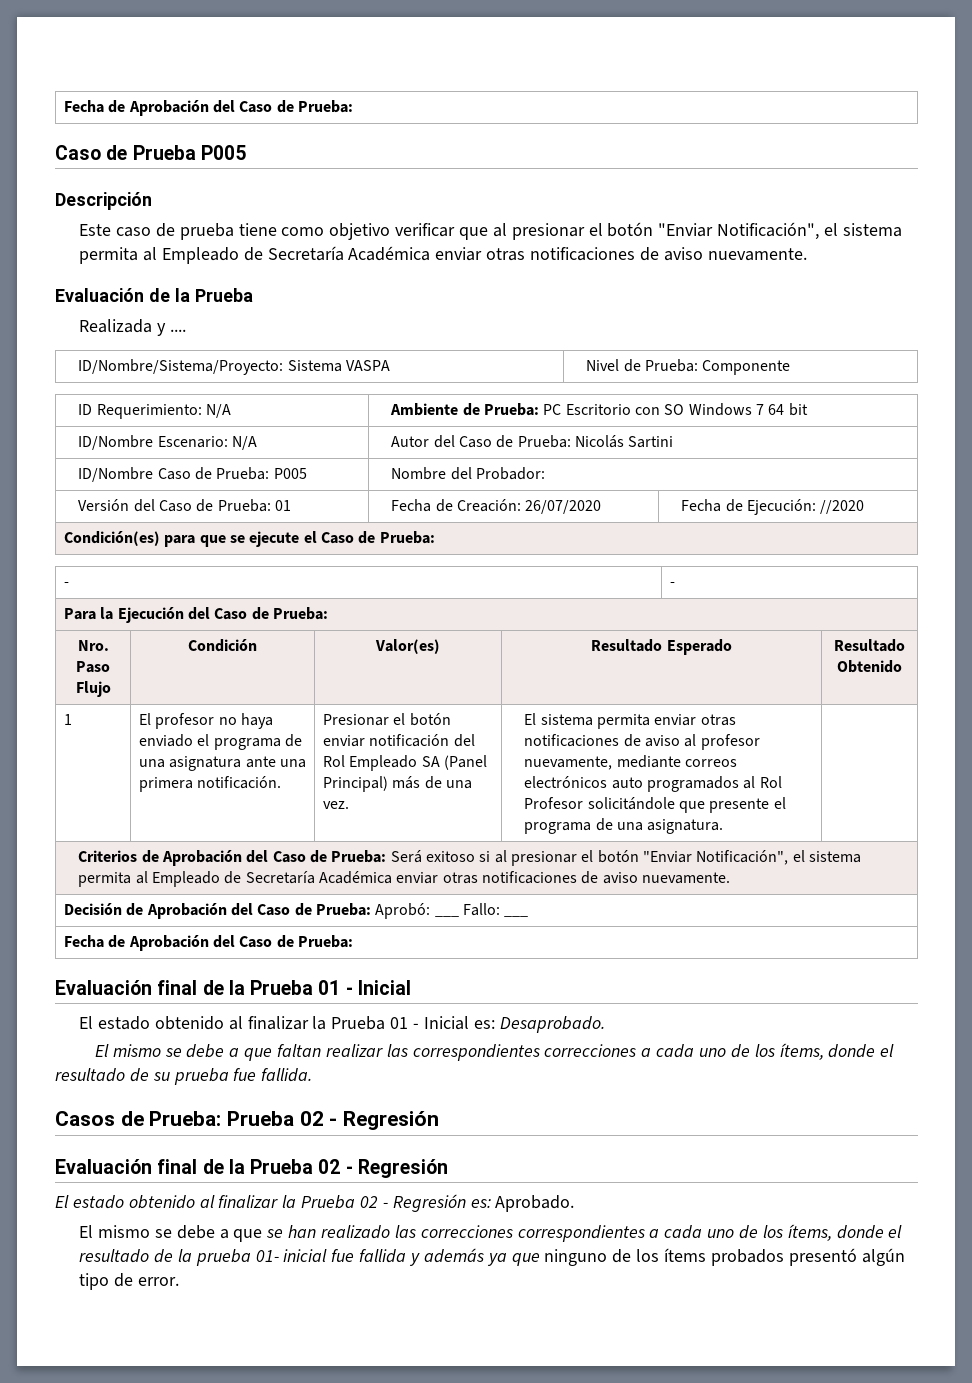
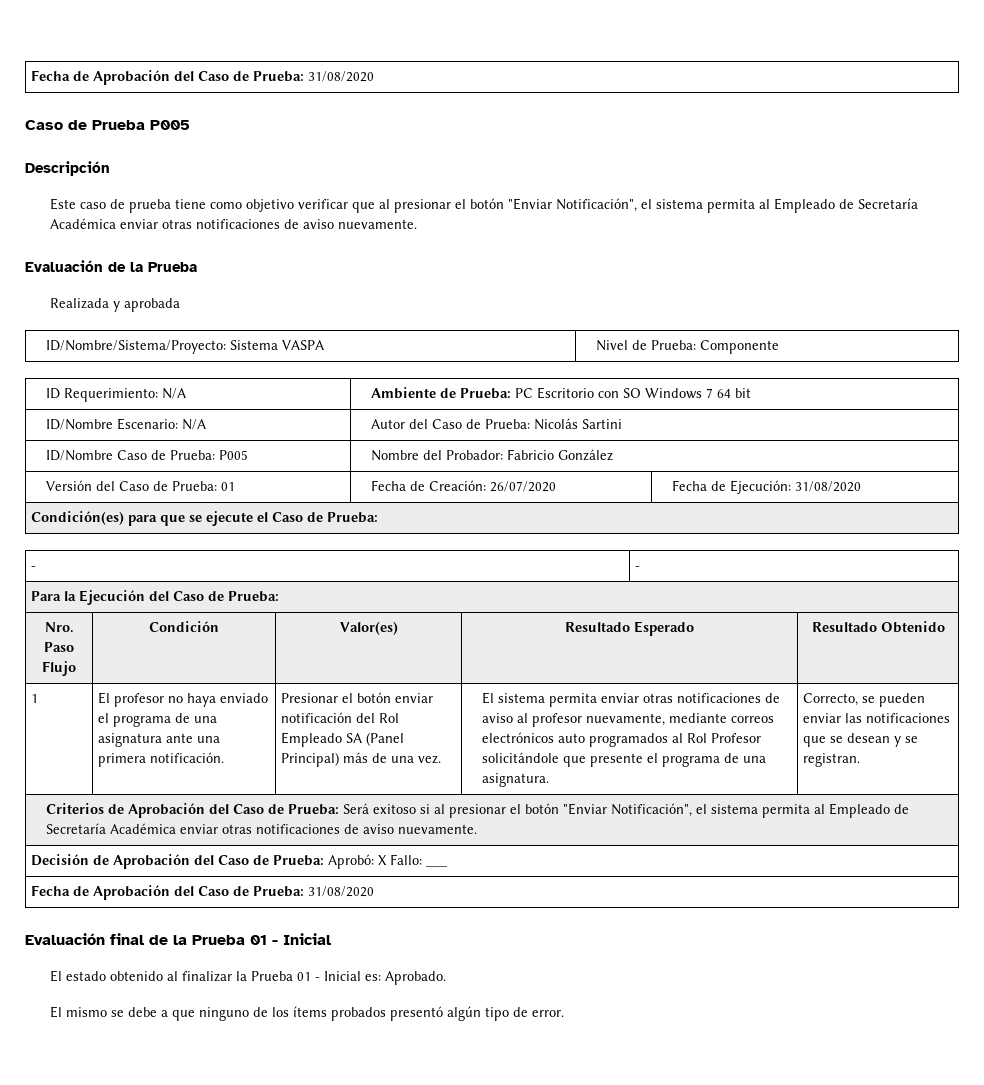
[63,100,353,116] Fecha de Aprobación del Caso de Prueba: -> [31,70,375,85] Fecha de Aprobación del Caso de Prueba: 31/08/2020
[169,329,186,332] .... -> [124,298,181,312] aprobada
(546, 473) none -> [507,449,614,461] Fabricio González
[820,500,865,514] //2020 -> [795,481,862,492] 31/08/2020
(724, 826) none -> [803,693,926,707] [803,713,951,723] [803,733,919,747] [803,753,861,767] Correcto, se pueden enviar las notificaciones que se desean y se registran.
[434,915,459,917] ___ -> [378,855,388,865] X
(353, 941) none -> [308,886,375,897] 31/08/2020
[499,1016,605,1033] [94,1043,895,1061] [55,1068,313,1085] [55,1111,440,1130] [55,1159,448,1178] [55,1194,491,1212] Desaprobado. // El mismo se debe a que faltan realizar las correspondientes correcciones a cada uno de los ítems, donde el resultado de su prueba fue fallida. // Casos de Prueba: Prueba 02 - Regresión // Evaluación final de la Prueba 02 - Regresión // El estado obtenido al finalizar la Prueba 02 - Regresión es: -> (382, 977) none
[266,1224,903,1242] [79,1248,540,1266] se han realizado las correcciones correspondientes a cada uno de los ítems, donde el resultado de la prueba 01- inicial fue fallida y además ya que -> (196, 1015) none

